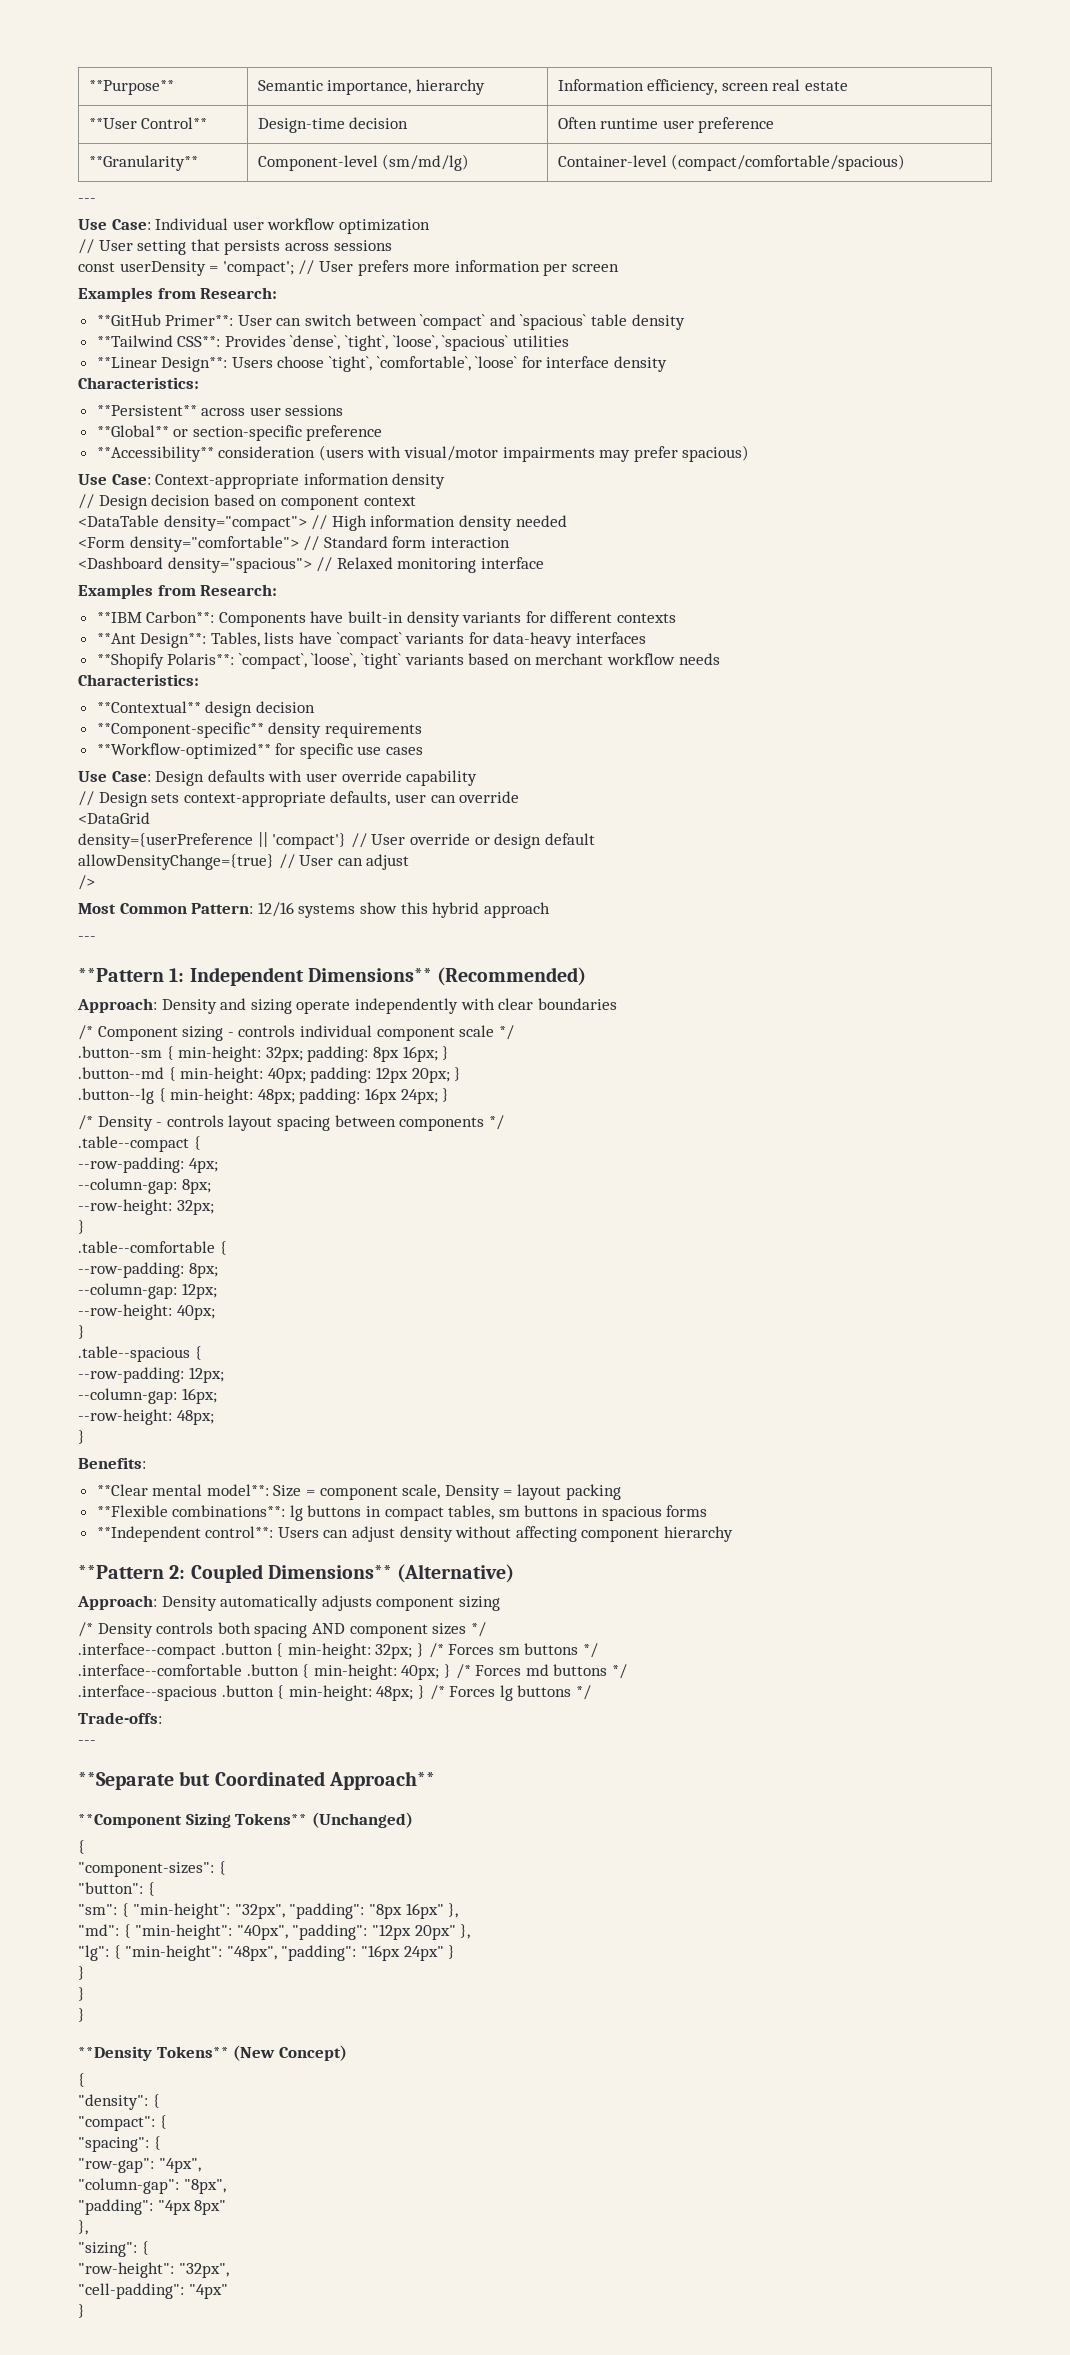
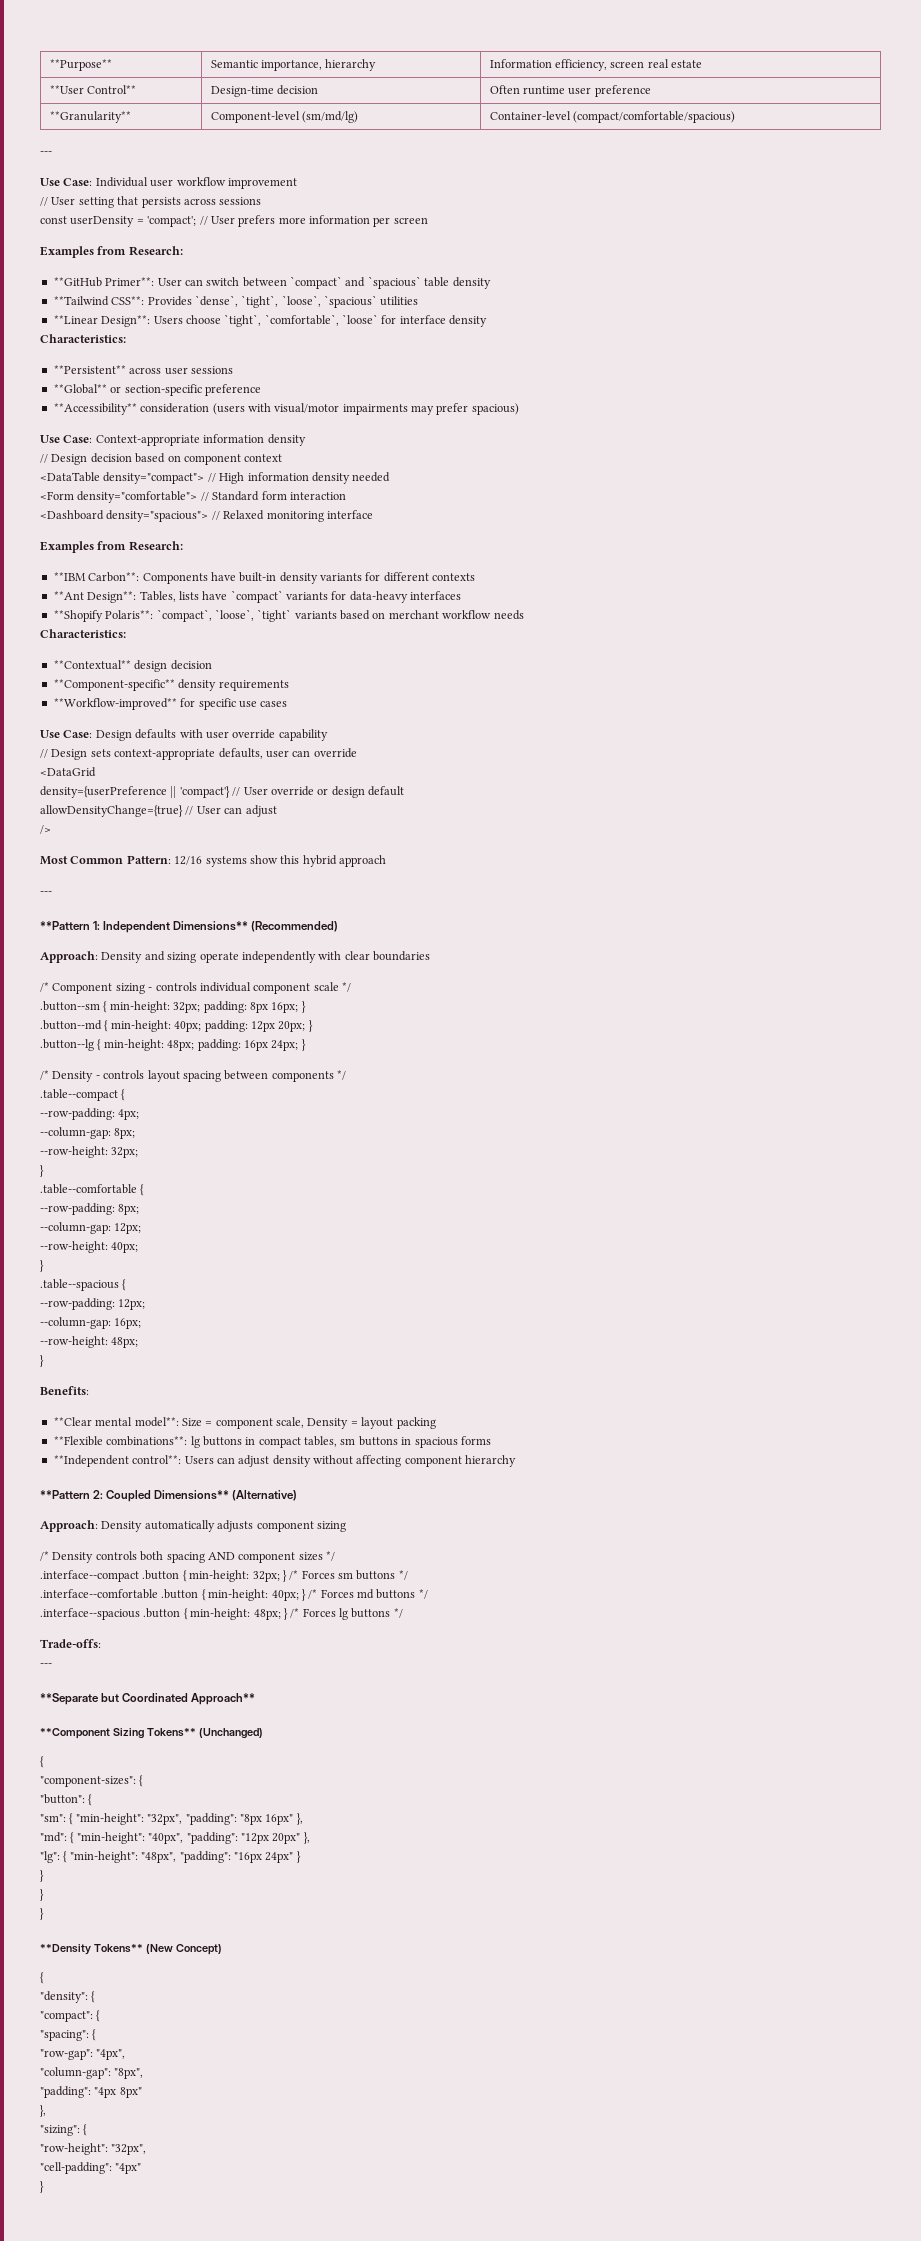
[338,219,430,234] optimization -> [227,178,297,189] improvement
[96,743,271,759] **Workflow-optimized** -> [53,698,177,710] **Workflow-improved**

